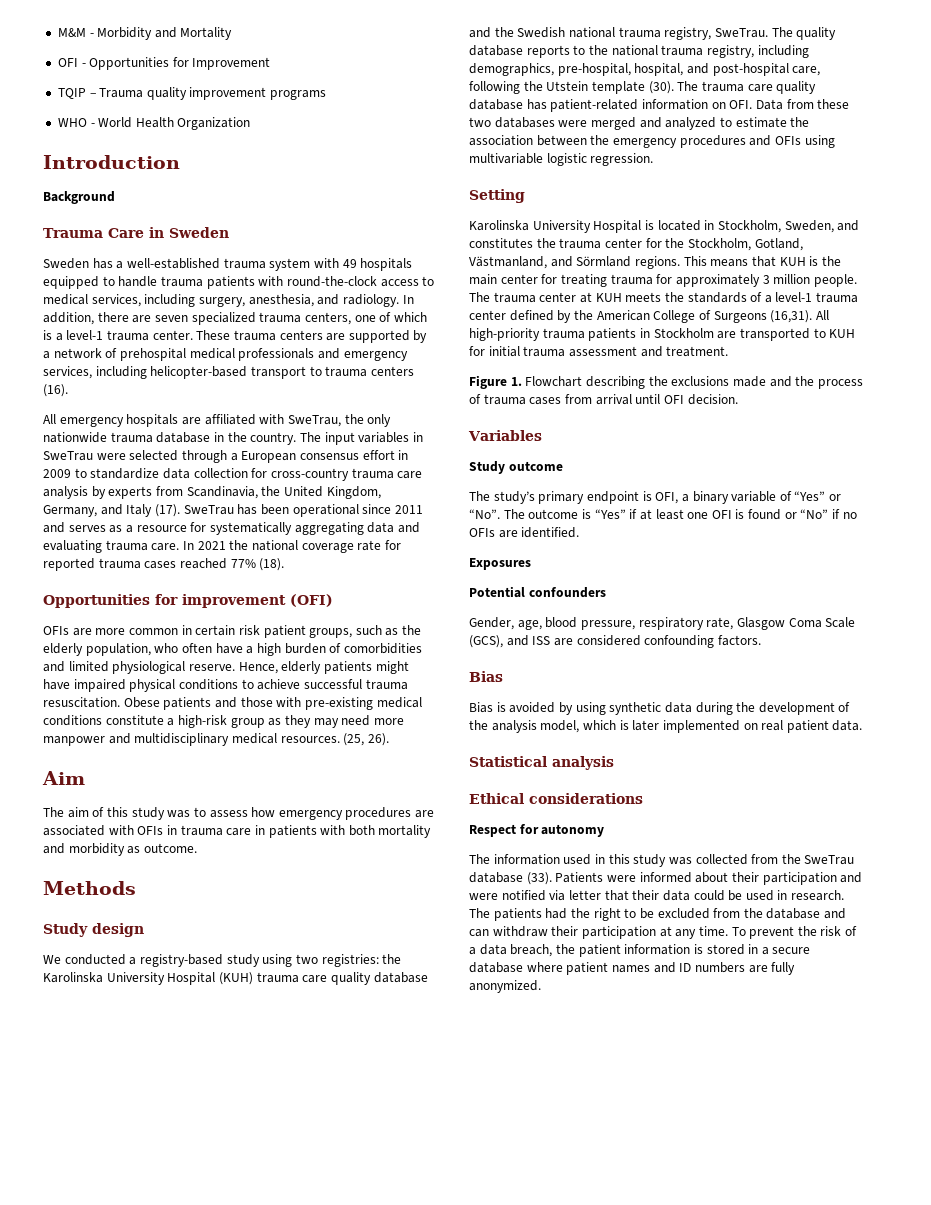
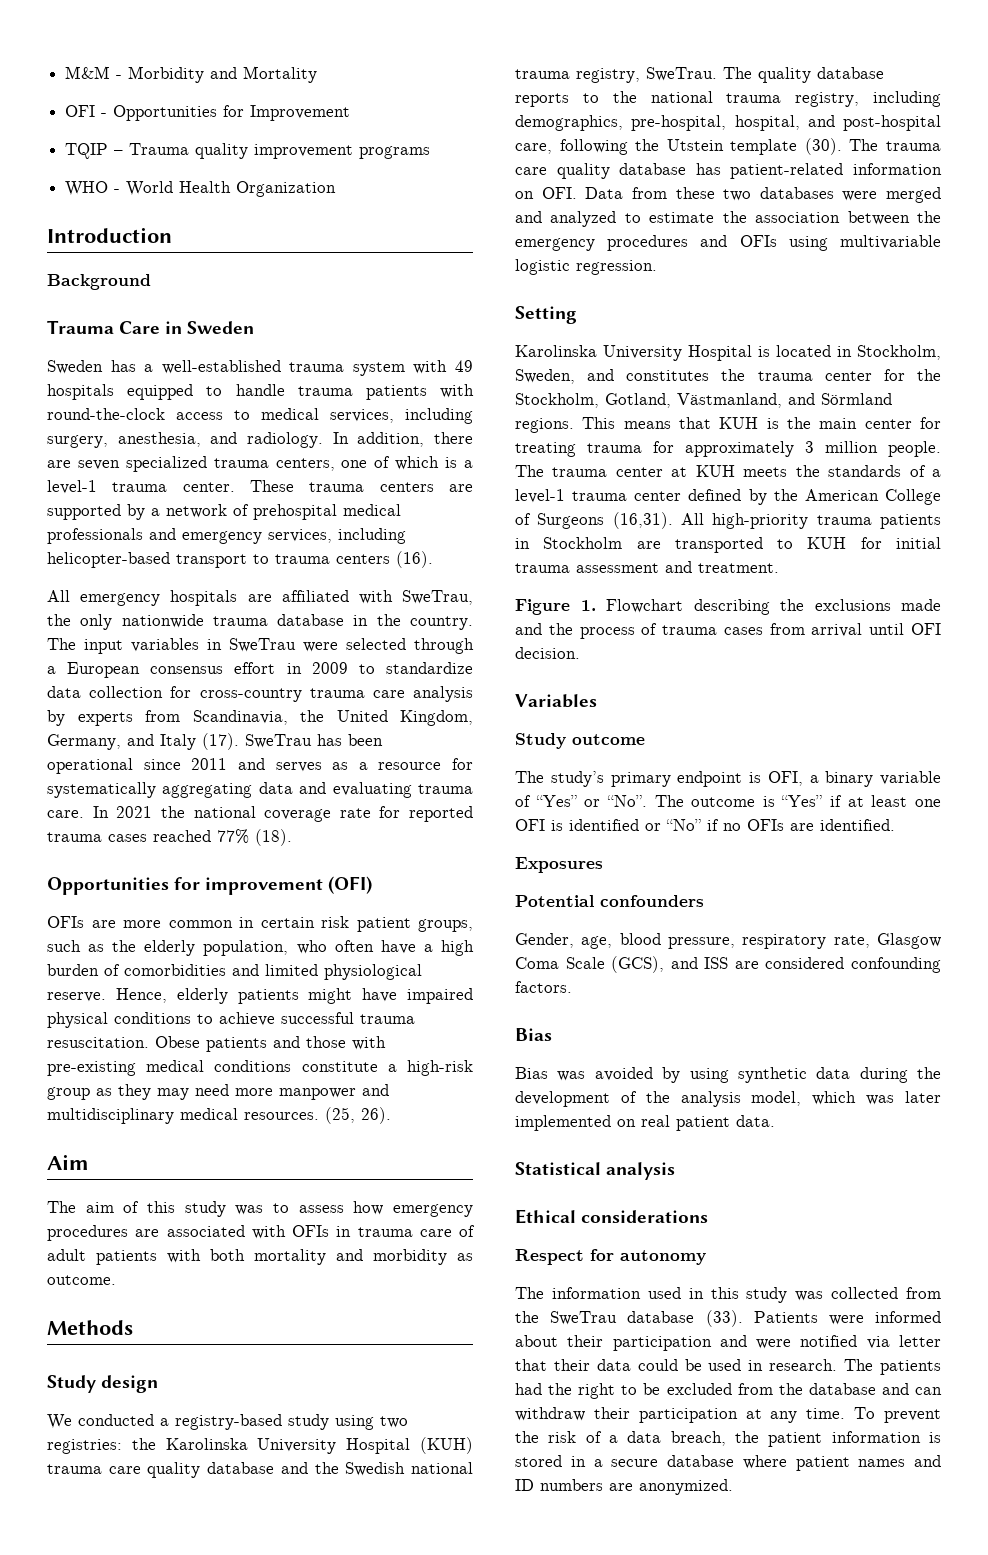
[254,825,265,835] in -> [459,1225,475,1237] [47,1249,86,1261] of adult
[748,509,782,520] found -> [569,819,639,831] identified
[496,702,506,712] is -> [557,1071,586,1081] was
[619,720,629,730] is -> [866,1095,895,1105] was
[771,962,796,975] fully -> (633, 1487) none

